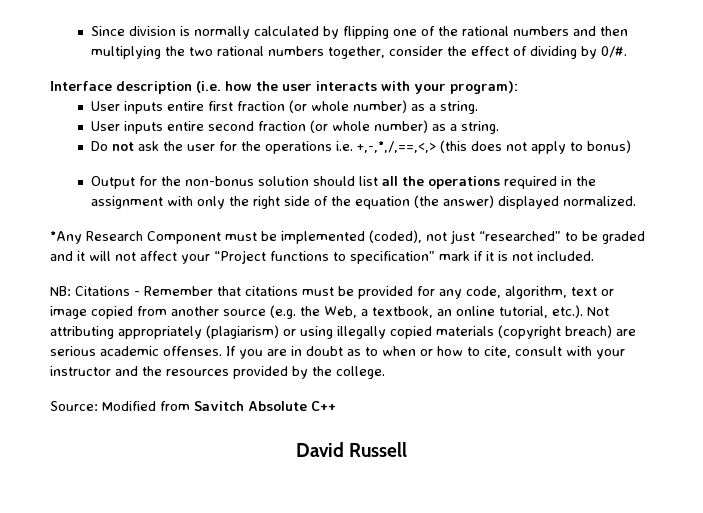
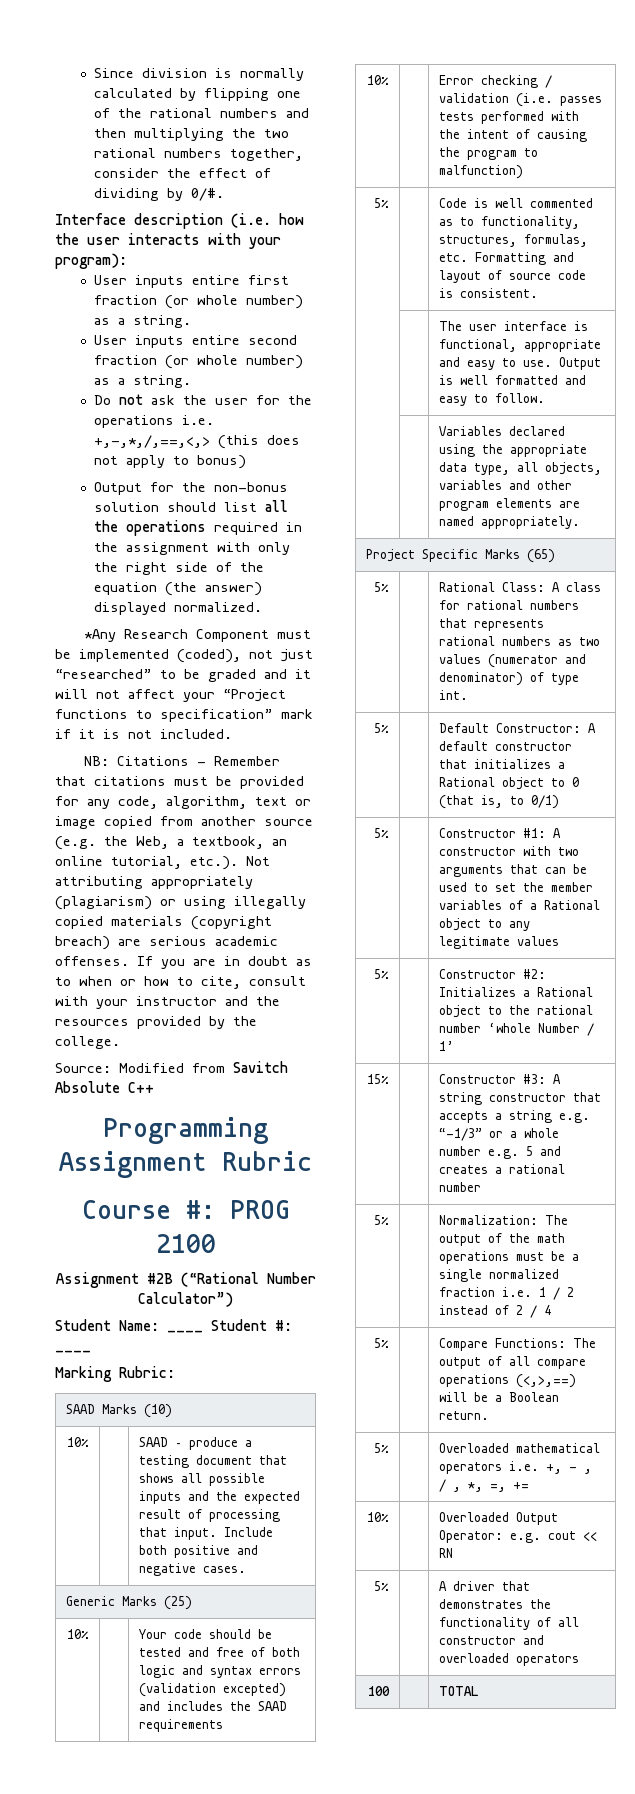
[295,442,408,457] David Russell -> [103,1117,268,1144] [59,1151,312,1178] [81,1200,290,1219] [155,1234,216,1253] [55,1272,316,1288] [138,1292,233,1307] [55,1319,292,1333] [55,1350,91,1353] [55,1366,175,1382] [65,1404,172,1418] [67,1437,90,1447] [138,1437,252,1450] [138,1455,287,1468] [138,1473,265,1486] [138,1491,300,1504] [138,1509,280,1522] [138,1527,273,1540] [138,1545,258,1558] [138,1563,246,1576] [65,1596,192,1610] [67,1629,90,1639] [138,1629,272,1639] [138,1647,300,1657] [138,1665,301,1678] [138,1683,286,1697] [138,1701,287,1711] [138,1719,223,1732] [367,75,390,85] [438,75,552,88] [438,93,602,107] [438,111,579,124] [438,129,587,142] [438,147,538,160] [438,165,523,179] [374,198,390,208] [438,198,593,208] [438,216,580,229] [438,234,588,247] [438,252,574,265] [438,270,586,283] [438,288,538,298] [438,321,588,331] [438,339,601,352] [438,357,601,370] [438,375,586,385] [438,393,545,406] [438,426,565,436] [438,444,587,457] [438,462,602,475] [438,480,572,490] [438,498,580,511] [438,516,580,529] [365,549,555,563] [374,582,390,592] [438,582,601,592] [438,600,579,610] [438,618,544,631] [438,636,600,646] [438,654,586,668] [438,672,579,686] [438,690,468,700] [374,723,390,733] [438,723,596,733] [438,741,572,751] [438,759,565,769] [438,777,579,790] [438,795,559,809] [374,828,390,838] [438,828,561,838] [438,846,579,856] [438,864,587,877] [438,882,593,892] [438,900,600,910] [438,918,530,931] [438,936,559,949] [374,969,390,979] [438,969,546,979] [438,987,593,997] [438,1005,593,1018] [438,1023,594,1036] [438,1041,454,1051] [367,1074,390,1084] [438,1074,561,1084] [438,1092,601,1105] [438,1110,590,1123] [438,1128,559,1141] [438,1146,561,1159] [438,1164,565,1174] [438,1182,481,1192] [374,1215,390,1225] [438,1215,568,1225] [438,1233,565,1246] [438,1251,579,1264] [438,1269,559,1282] [438,1287,574,1300] [438,1305,551,1318] [374,1338,390,1348] [438,1338,596,1351] [438,1356,586,1369] [438,1374,576,1388] [438,1392,559,1402] [438,1411,489,1420] [374,1443,390,1453] [438,1443,600,1453] [438,1461,592,1474] [438,1479,529,1492] [367,1512,390,1522] [438,1512,558,1525] [438,1530,597,1543] [438,1548,453,1558] [374,1581,390,1591] [438,1581,530,1591] [438,1599,551,1609] [438,1617,579,1630] [438,1635,544,1645] [438,1653,579,1666] [368,1686,391,1696] [438,1686,478,1696] Programming Assignment Rubric // Course #: PROG 2100 // Assignment #2B (“Rational Number Calculator”) // Student Name: ____ Student #: ____ // Marking Rubric: // SAAD Marks (10) // 10% | | SAAD – produce a testing document that shows all possible inputs and the expected result of processing that input. Include both positive and negative cases. // Generic Marks (25) // 10% | | Your code should be tested and free of both logic and syntax errors (validation excepted) and includes the SAAD requirements // 10% | | Error checking / validation (i.e. passes tests performed with the intent of causing the program to malfunction) // 5% | | Code is well commented as to functionality, structures, formulas, etc. Formatting and layout of source code is consistent. // | | The user interface is functional, appropriate and easy to use. Output is well formatted and easy to follow. // | | Variables declared using the appropriate data type, all objects, variables and other program elements are named appropriately. // Project Specific Marks (65) // 5% | | Rational Class: A class for rational numbers that represents rational numbers as two values (numerator and denominator) of type int. // 5% | | Default Constructor: A default constructor that initializes a Rational object to 0 (that is, to 0/1) // 5% | | Constructor #1: A constructor with two arguments that can be used to set the member variables of a Rational object to any legitimate values // 5% | | Constructor #2: Initializes a Rational object to the rational number ‘whole Number / 1’ // 15% | | Constructor #3: A string constructor that accepts a string e.g. “-1/3” or a whole number e.g. 5 and creates a rational number // 5% | | Normalization: The output of the math operations must be a single normalized fraction i.e. 1 / 2 instead of 2 / 4 // 5% | | Compare Functions: The output of all compare operations (<,>,==) will be a Boolean return. // 5% | | Overloaded mathematical operators i.e. +, - , / , *, =, += // 10% | | Overloaded Output Operator: e.g. cout << RN // 5% | | A driver that demonstrates the functionality of all constructor and overloaded operators // 100 | | TOTAL

